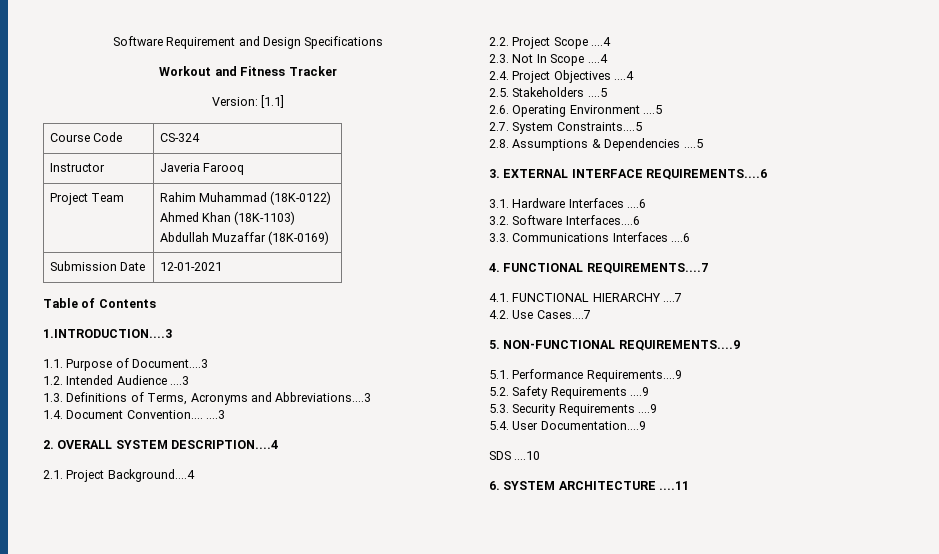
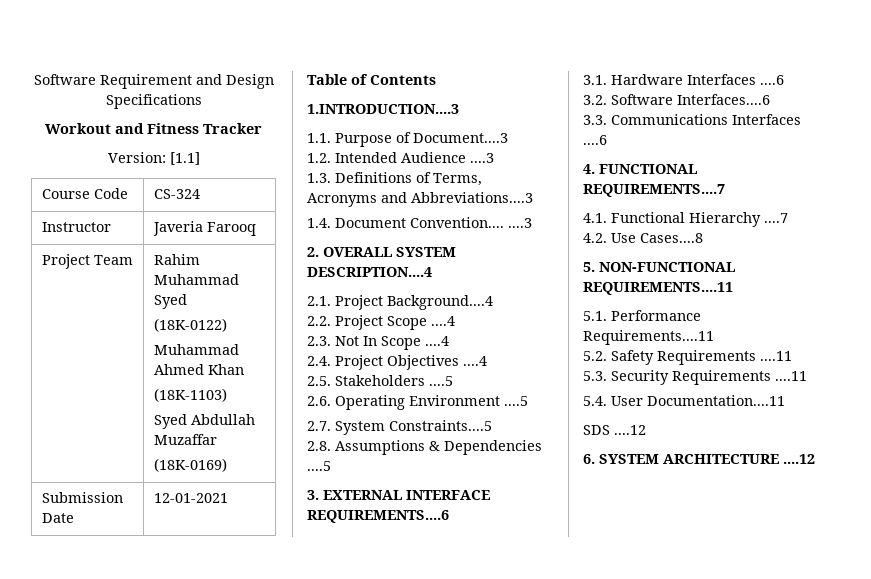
(267, 197) none -> [153,294,187,309] Syed //
(332, 198) none -> [153,344,239,355] Muhammad
(231, 217) none -> (244, 369) //
(296, 218) none -> [153,414,187,429] Syed
(266, 237) none -> (217, 439) //
[512,293,661,302] FUNCTIONAL HIERARCHY -> [611,212,761,227] Functional Hierarchy
[536,310,591,319] Cases....7 -> [640,233,703,243] Cases....8
[618,340,740,351] REQUIREMENTS....9 -> [583,282,733,295] REQUIREMENTS....11
[586,370,682,382] Requirements....9 -> [583,330,714,345] Requirements....11
[630,387,650,396] ....9 -> [760,351,792,361] ....11
[638,404,658,413] ....9 -> [775,371,807,381] ....11
[540,421,646,430] Documentation....9 -> [647,395,785,406] Documentation....11
[514,451,541,460] ....10 -> [614,425,646,435] ....12
[659,481,690,490] ....11 -> [783,454,815,464] ....12

